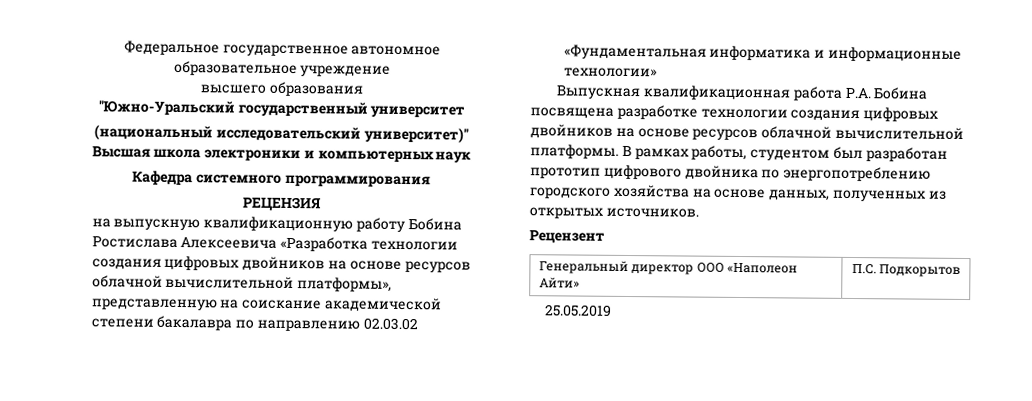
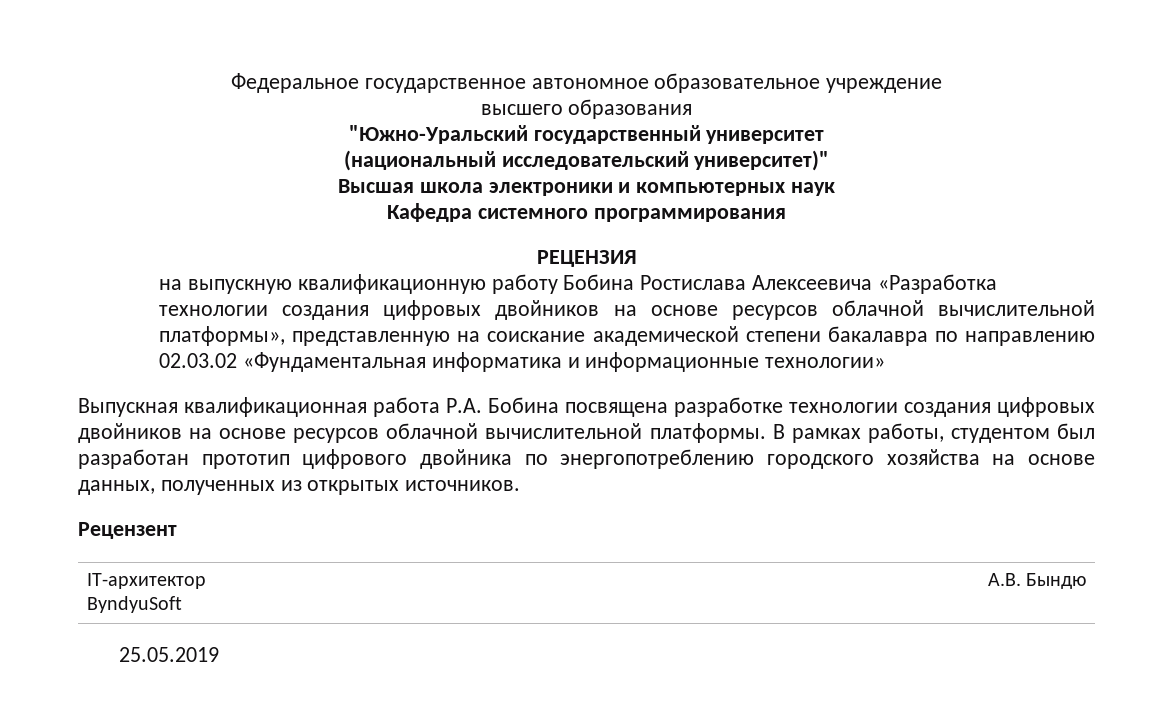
[538,260,798,275] [538,277,580,288] [851,263,962,277] Генеральный директор ООО «Наполеон Айти» | П.С. Подкорытов -> [87,573,207,589] [87,596,183,613] [987,573,1086,589] IT-архитектор // ByndyuSoft | А.В. Бындю

